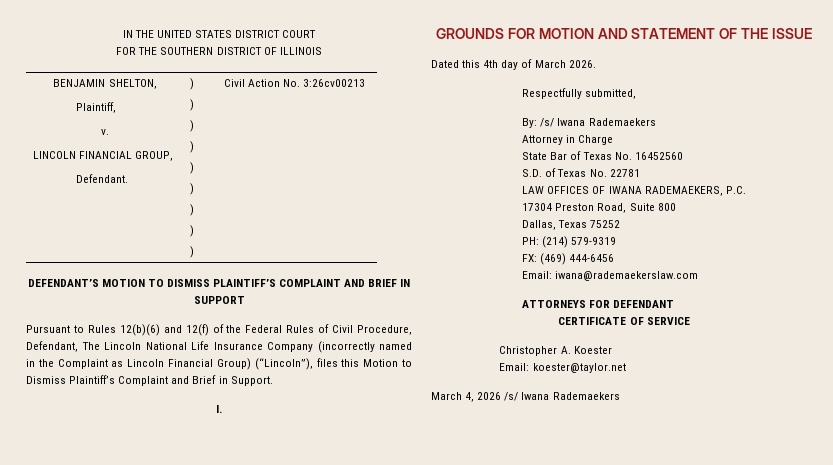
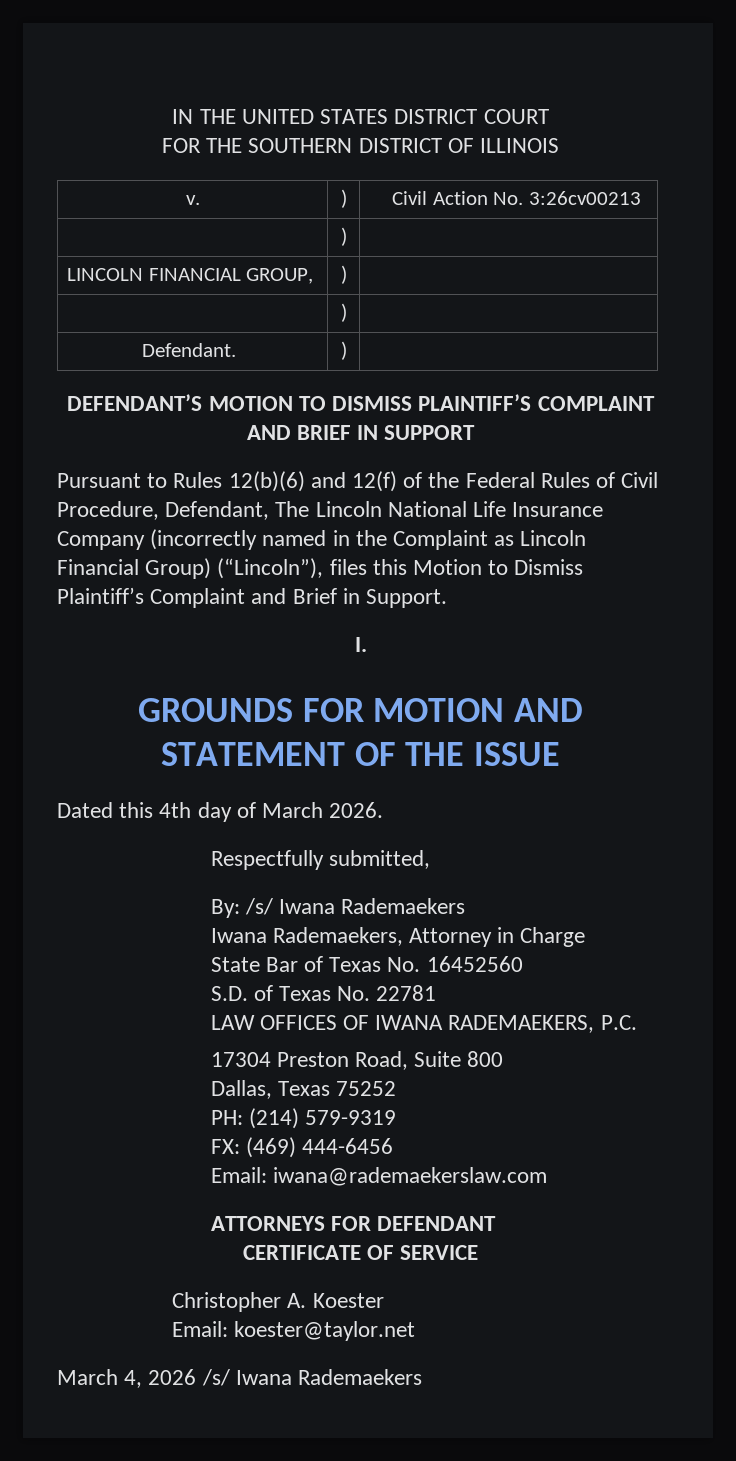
[53,79,157,89] [76,102,117,113] [101,129,109,135] [33,151,174,161] [76,174,129,183] [190,78,195,90] [190,99,195,111] [190,120,195,132] [190,141,195,153] [190,162,195,174] [190,183,195,195] [190,204,195,216] [190,225,195,237] [190,246,195,258] [223,79,366,87] BENJAMIN SHELTON, // Plaintiff, // v. // LINCOLN FINANCIAL GROUP, // Defendant. | ) // ) // ) // ) // ) // ) // ) // ) // ) | Civil Action No. 3:26cv00213 -> [185,195,200,205] [340,189,347,208] [392,191,641,205] [340,227,347,246] [67,268,314,284] [340,265,347,284] [340,303,347,322] [142,343,237,357] [340,341,347,360] v. | ) | Civil Action No. 3:26cv00213 // | ) | // LINCOLN FINANCIAL GROUP, | ) | // | ) | // Defendant. | ) |
(656, 122) none -> [210,927,403,946] Iwana Rademaekers,

